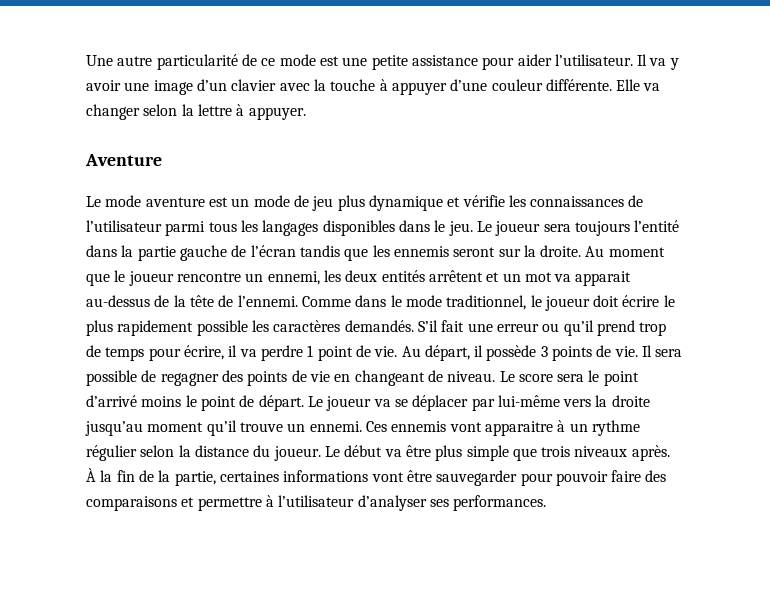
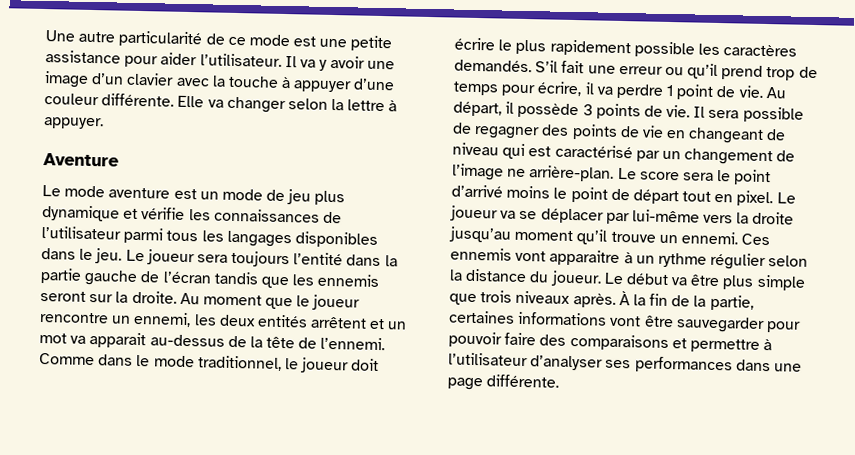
[447,371,496,382] niveau. -> [452,142,796,166] [452,163,615,182] niveau qui est caractérisé par un changement de l’image ne arrière-plan.
[258,395,304,411] départ. -> [632,189,774,207] départ tout en pixel.
[453,495,547,511] performances. -> [634,356,802,374] [447,374,560,391] performances dans une page différente.

